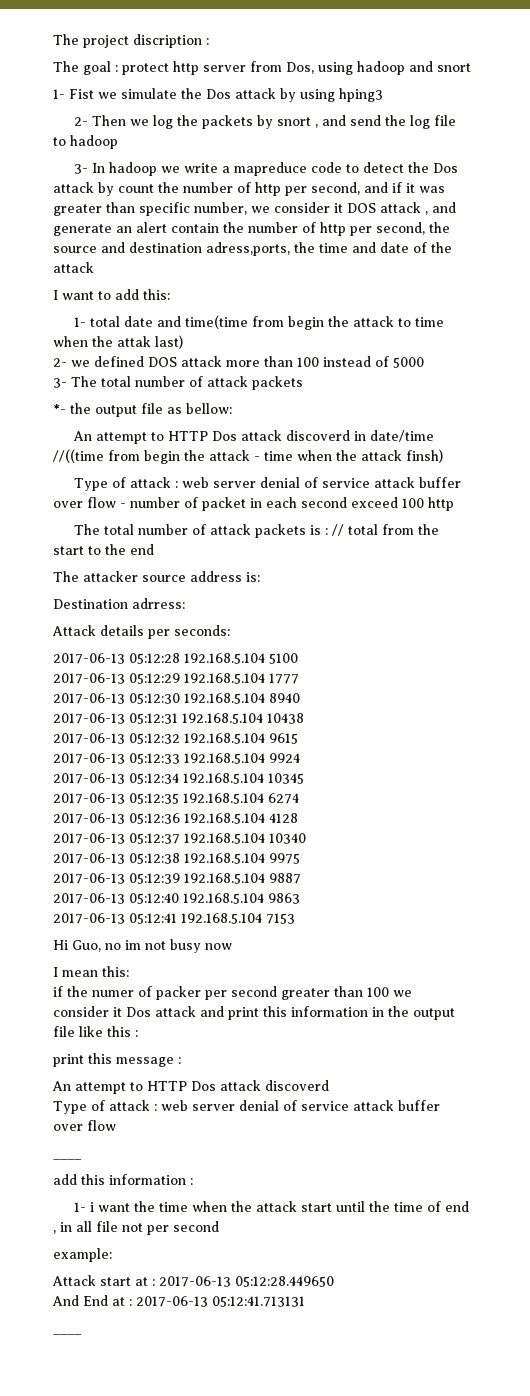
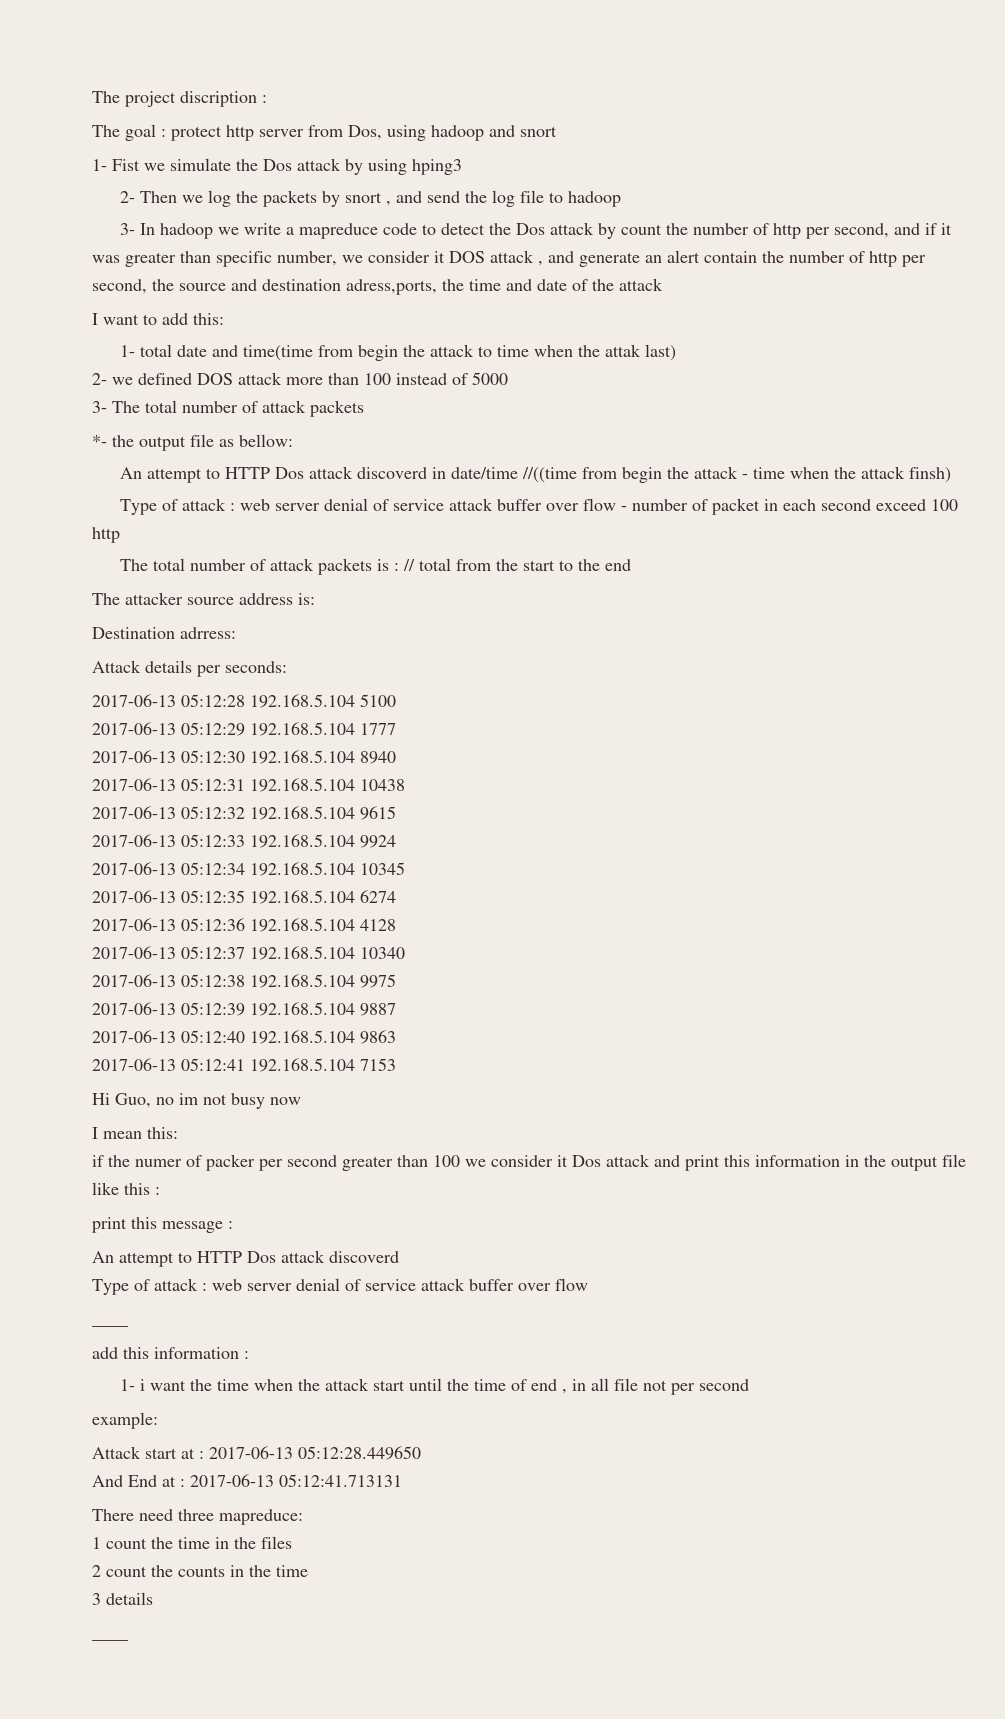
(305, 1301) none -> [92,1509,303,1525] [92,1536,292,1549] [92,1565,308,1577] [92,1592,153,1605] // There need three mapreduce: // 1 count the time in the files // 2 count the counts in the time // 3 details

